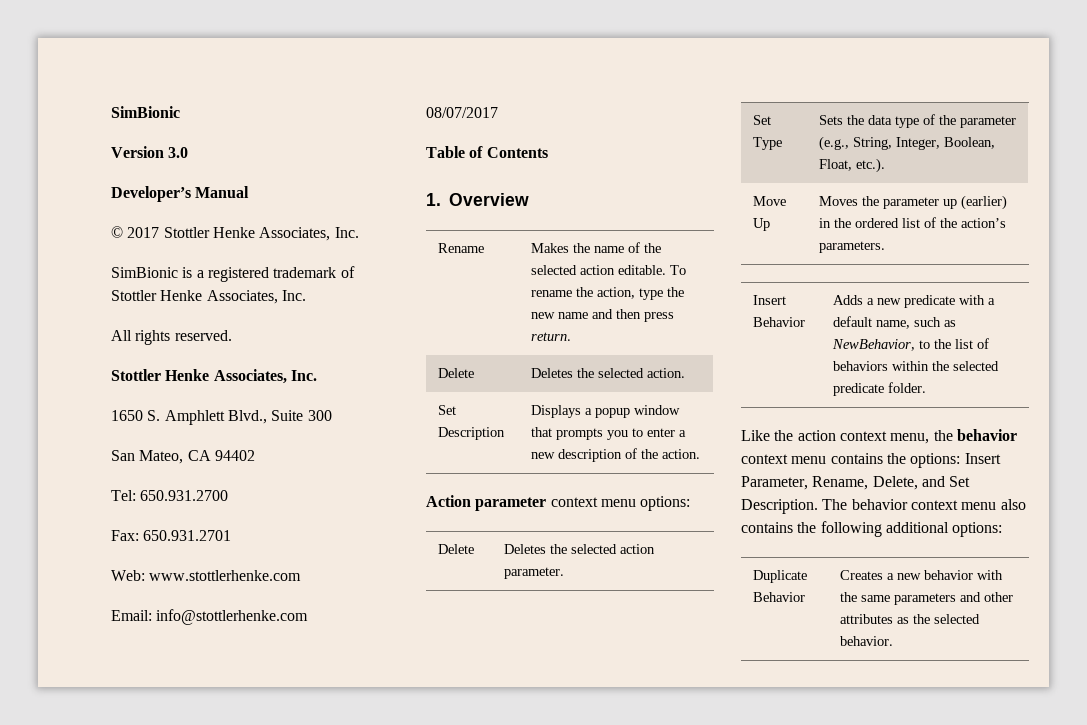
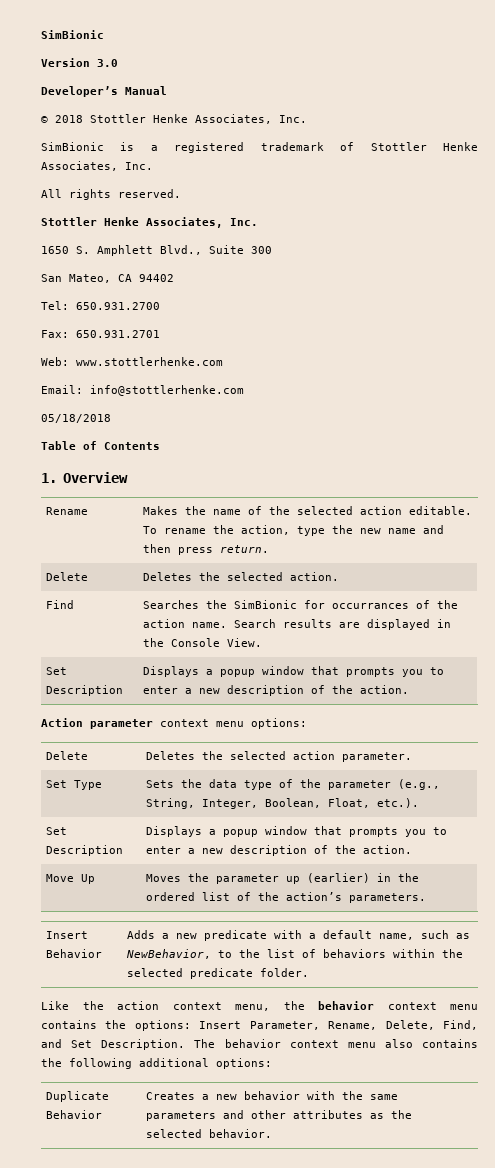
[127,227,160,238] 2017 -> [55,115,83,123] 2018
[426,107,498,118] 08/07/2017 -> [41,414,111,423] 05/18/2018
(686, 373) none -> [45,600,74,609] [142,600,458,609] [142,619,451,630] [142,638,262,647] // Find | Searches the SimBionic for occurrances of the action name. Search results are displayed in the Console View.
(886, 165) none -> [45,827,67,835] [45,845,123,856] [145,826,447,837] [145,845,412,856] // Set Description | Displays a popup window that prompts you to enter a new description of the action.
(918, 483) none -> [443,1020,478,1030] Find,

